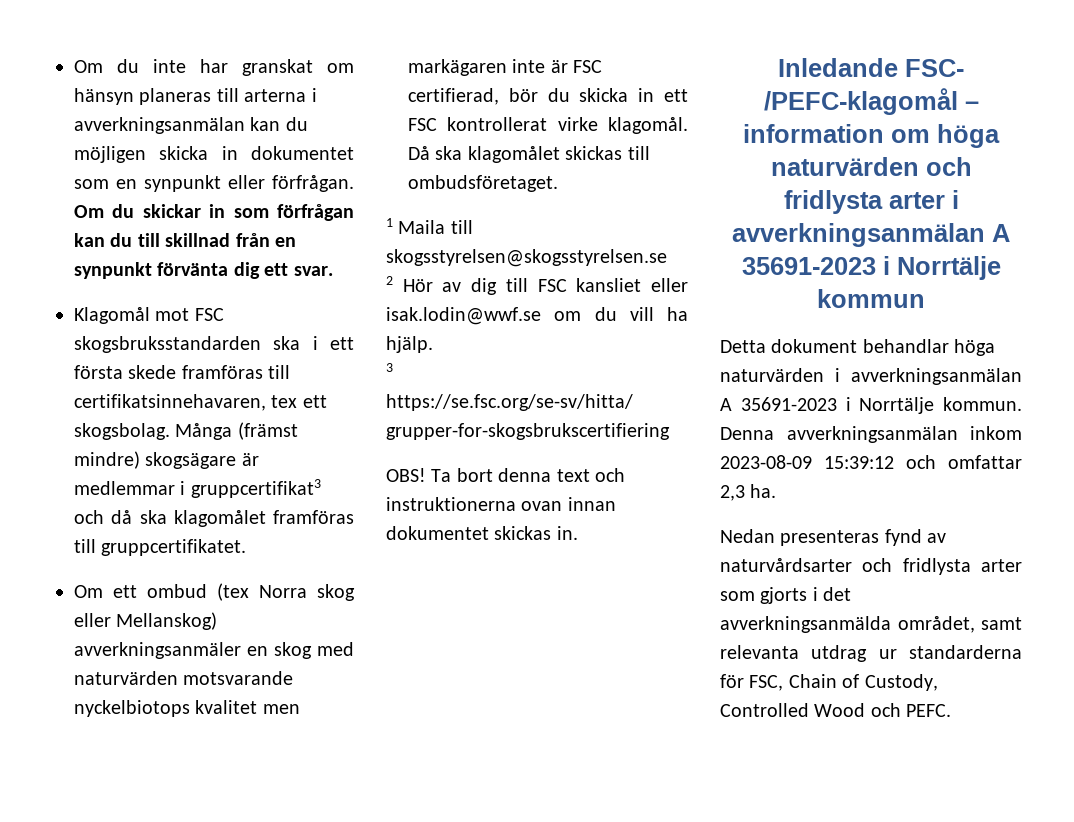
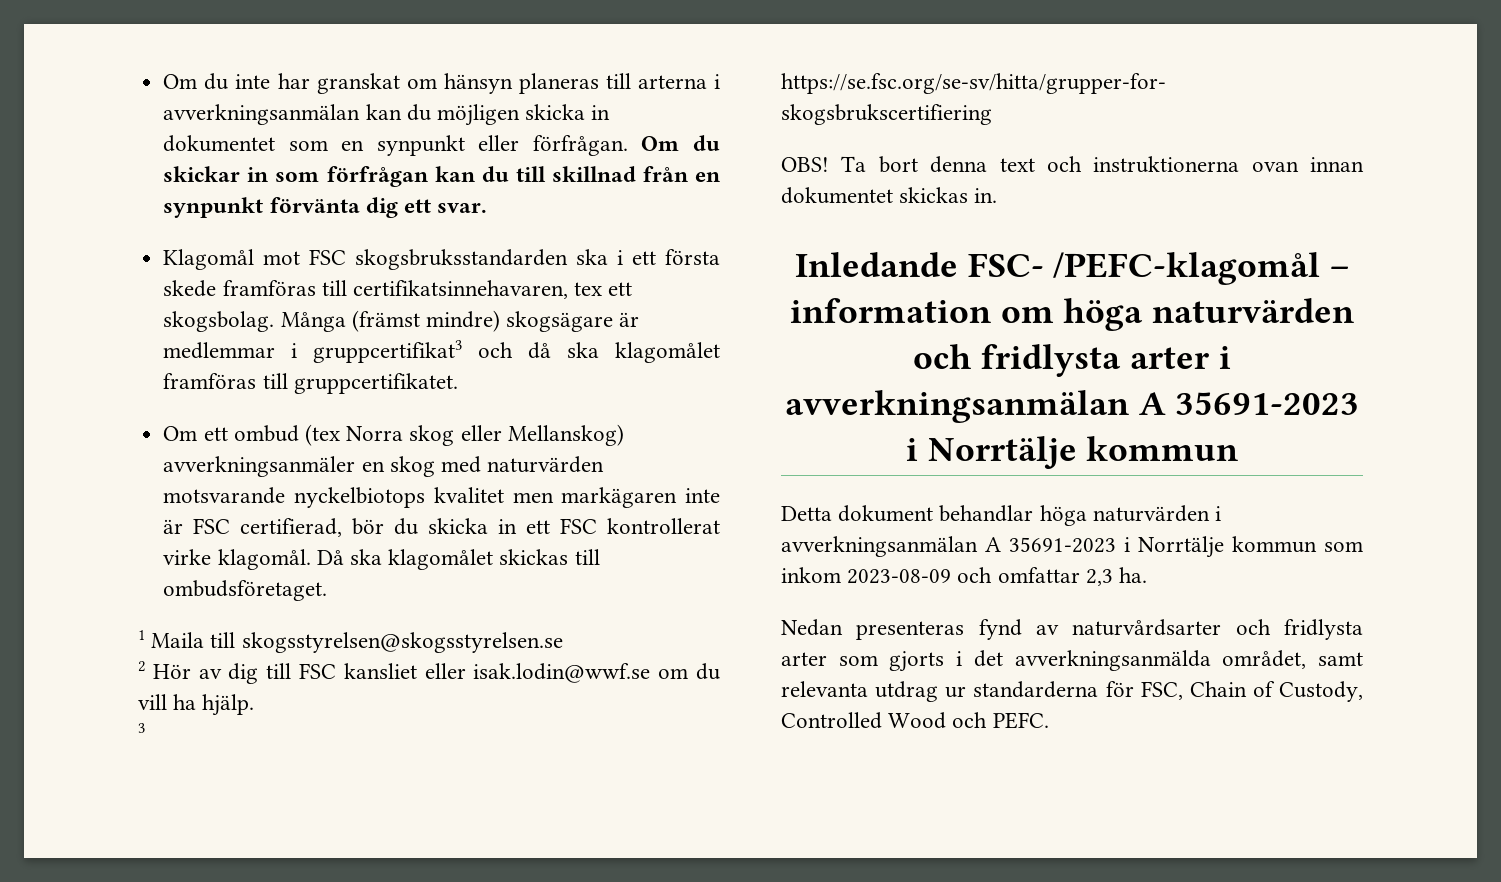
[943,397,1022,411] [720,426,958,443] kommun. Denna avverkningsanmälan -> [1232,536,1363,553] kommun som
[824,456,894,469] 15:39:12 -> (952, 576) none

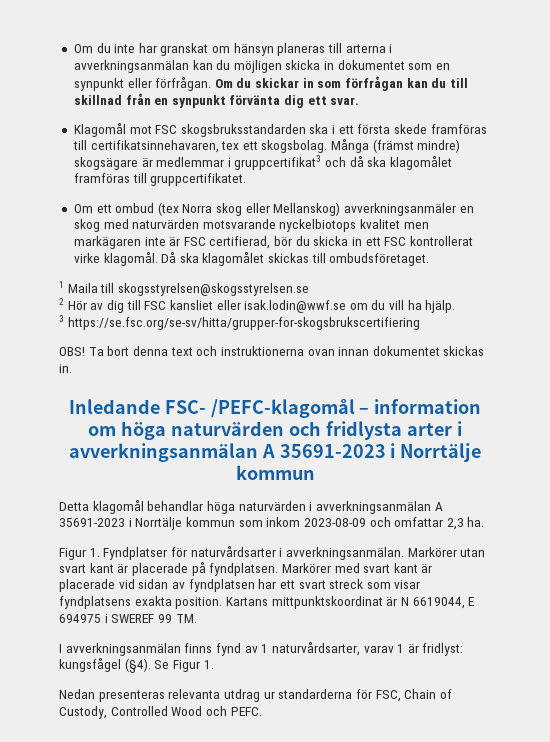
[838,505,934,522] dokument -> [92,500,144,514] klagomål
[781,619,1363,640] [781,650,1363,672] Nedan presenteras fynd av naturvårdsarter och fridlysta arter som gjorts i det avverkningsanmälda området, samt -> [59,546,486,560] [59,562,433,576] [59,579,421,592] [59,596,475,609] [59,614,197,623] [59,642,464,656] [59,658,214,673] [59,689,165,702] Figur 1. Fyndplatser för naturvårdsarter i avverkningsanmälan. Markörer utan svart kant är placerade på fyndplatsen. Markörer med svart kant är placerade vid sidan av fyndplatsen har ett svart streck som visar fyndplatsens exakta position. Kartans mittpunktskoordinat är N 6619044, E 694975 i SWEREF 99 TM. // I avverkningsanmälan finns fynd av 1 naturvårdsarter, varav 1 är fridlyst: kungsfågel (§4). Se Figur 1. // Nedan presenteras

